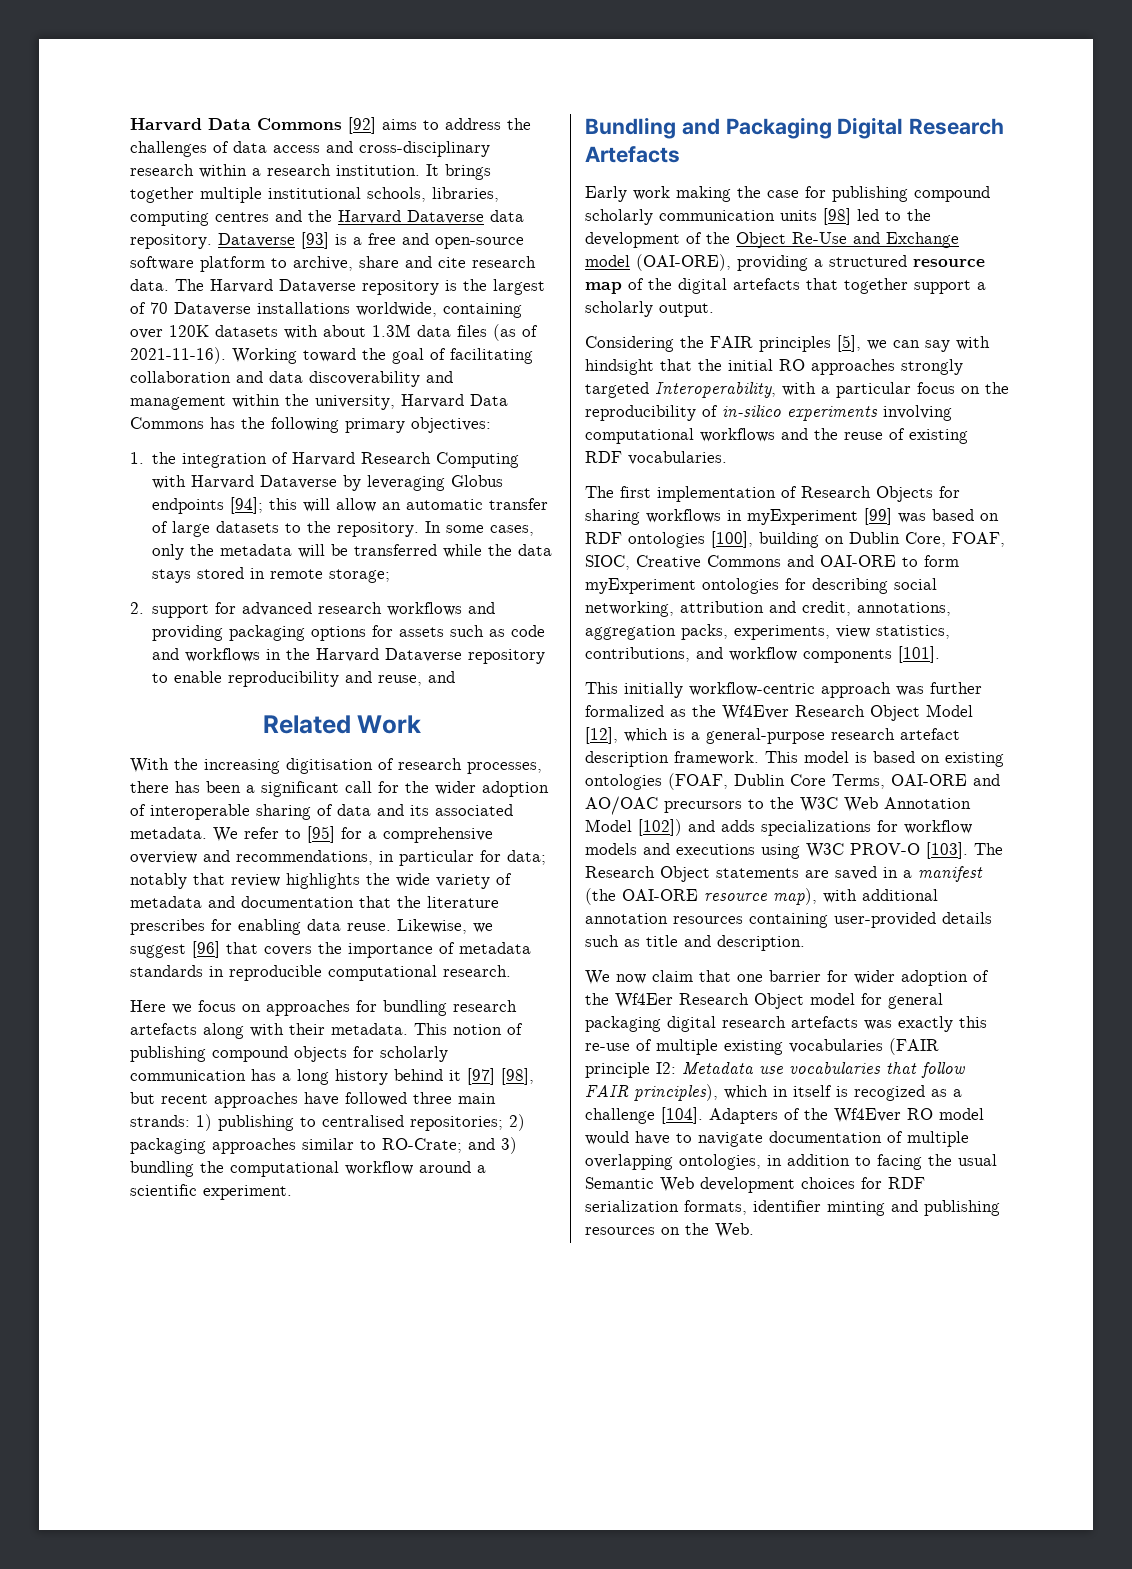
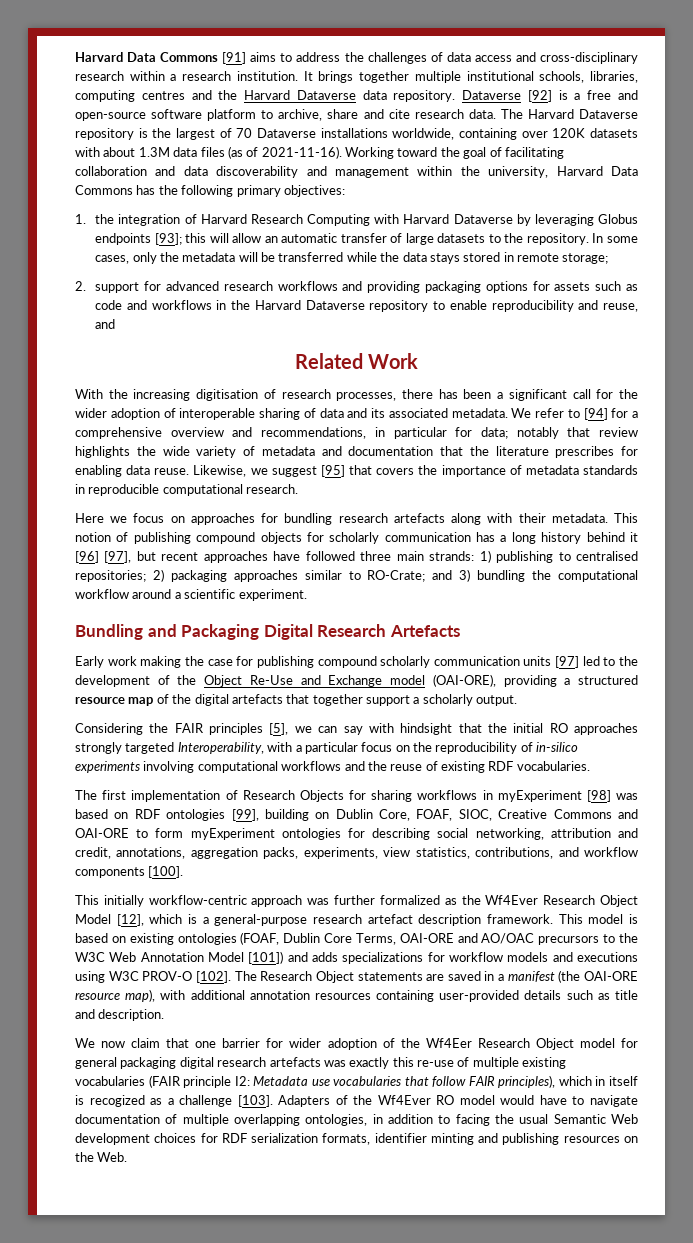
[130,117,376,134] Harvard Data Commons [92] -> [75,52,247,64] Harvard Data Commons [91]
[301,232,329,249] [93] -> [527,90,552,102] [92]
[230,497,264,514] [94]; -> [154,233,182,245] [93];
[307,826,335,843] [95] -> [583,408,608,420] [94]
[192,941,220,958] [96] -> [320,465,345,477] [95]
[467,1068,534,1085] [97] [98], -> [75,551,132,563] [96] [97],
[823,208,851,225] [98] -> [555,656,580,668] [97]
[864,508,892,525] [99] -> [586,790,611,802] [98]
[711,531,753,548] [100], -> [231,809,259,821] [99],
[898,646,940,663] [101]. -> [148,866,184,878] [100].
[638,819,682,836] [102]) -> [248,951,284,964] [101])
[926,842,968,859] [103]. -> [195,971,231,983] [102].
[661,1107,703,1124] [104]. -> [237,1095,273,1107] [103].

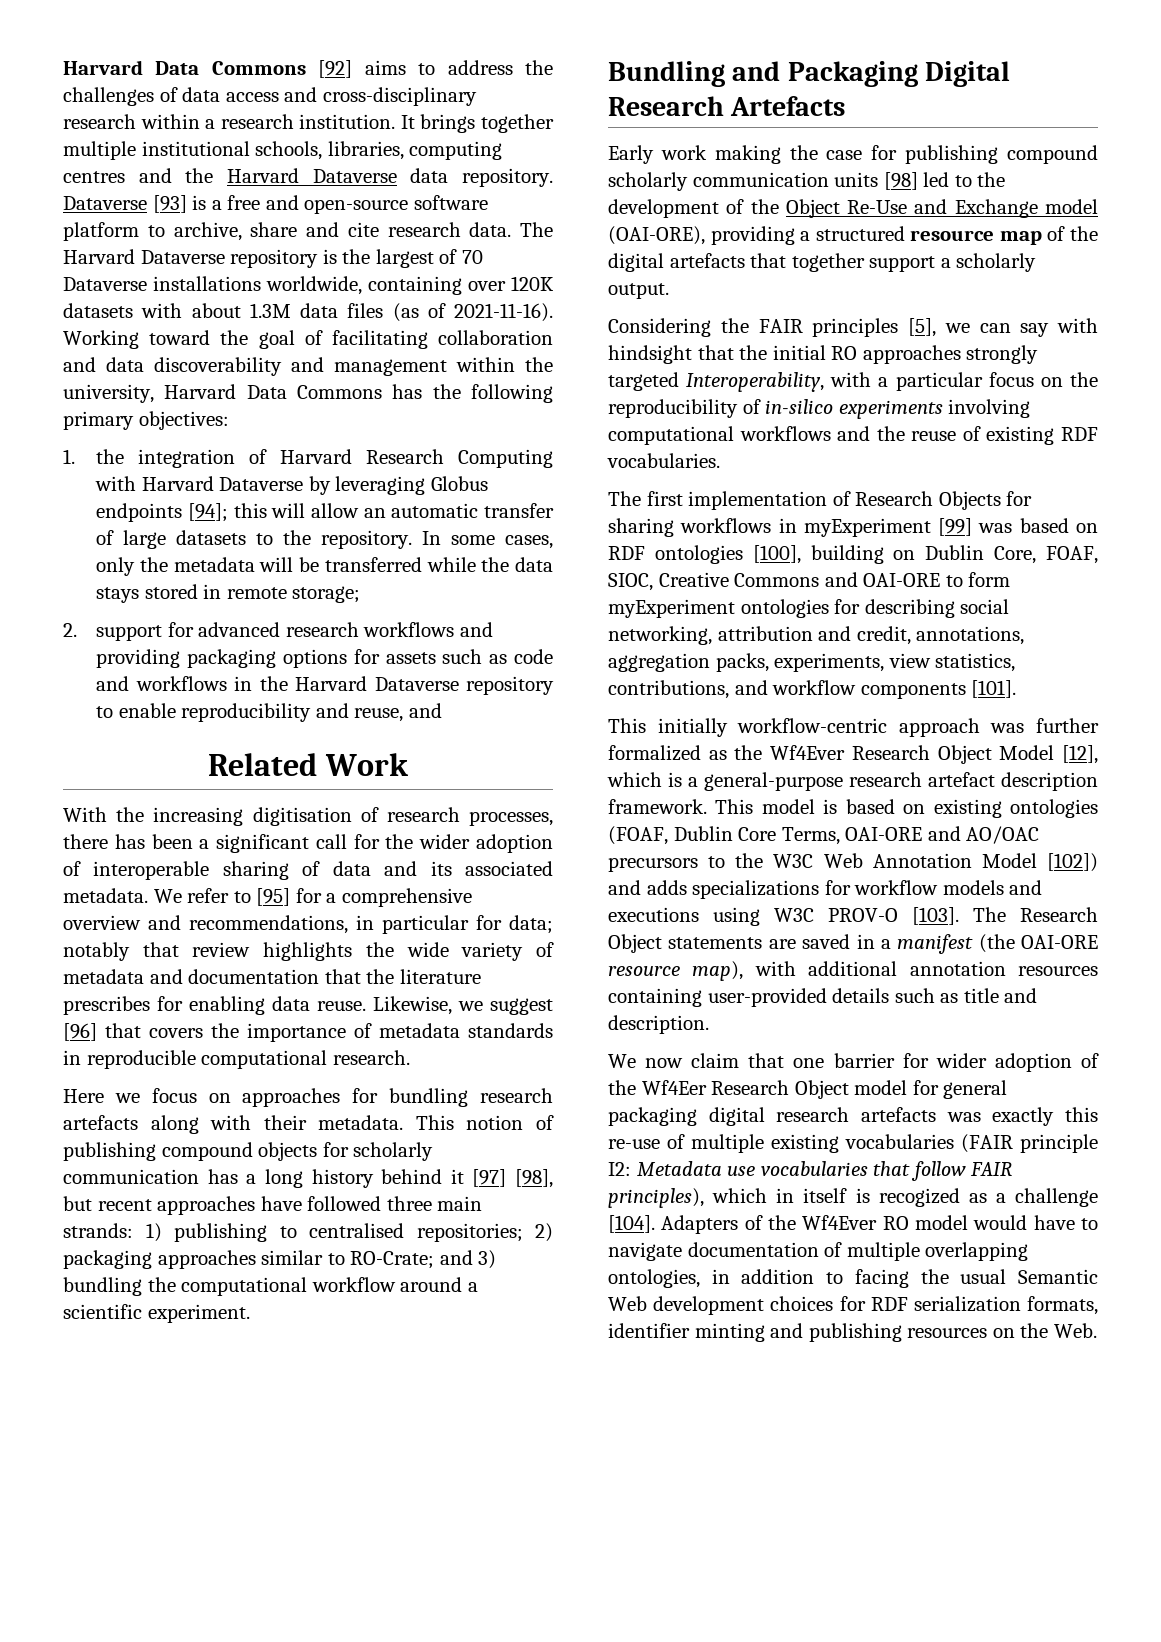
[75,52,247,64] Harvard Data Commons [91] -> [63,60,353,78] Harvard Data Commons [92]
[527,90,552,102] [92] -> [152,195,187,213] [93]
[154,233,182,245] [93]; -> [187,503,228,522] [94];
[583,408,608,420] [94] -> [256,888,291,906] [95]
[320,465,345,477] [95] -> [63,1023,97,1041] [96]
[75,551,132,563] [96] [97], -> [472,1169,553,1188] [97] [98],
[555,656,580,668] [97] -> [883,172,918,190] [98]
[586,790,611,802] [98] -> [938,518,973,536] [99]
[231,809,259,821] [99], -> [752,545,801,564] [100],
[148,866,184,878] [100]. -> [971,680,1017,698] [101].
[248,951,284,964] [101]) -> [1047,853,1098,872] [102])
[195,971,231,983] [102]. -> [912,907,959,925] [103].
[237,1095,273,1107] [103]. -> [608,1215,655,1233] [104].

